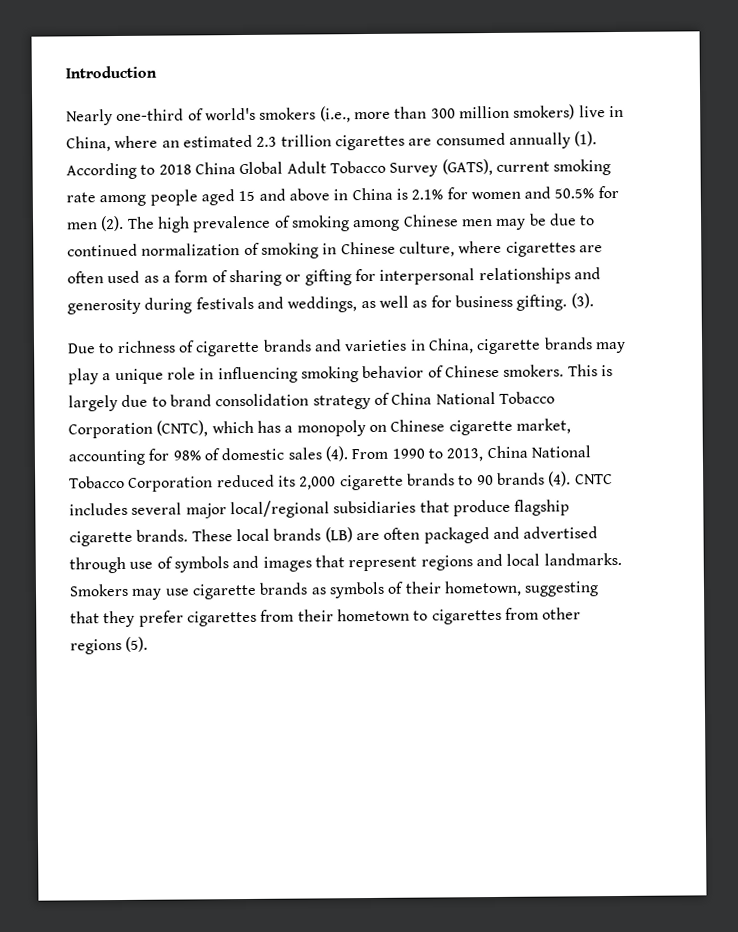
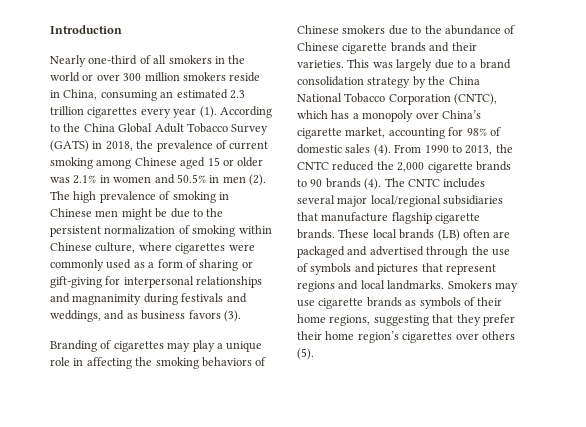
[204,104,624,123] [66,135,159,152] world's smokers (i.e., more than 300 million smokers) live in China, where -> [153,55,246,64] [50,72,261,82] [50,89,157,101] all smokers in the world or over 300 million smokers reside in China, consuming
[408,132,571,149] are consumed annually -> [140,108,197,118] every year
[158,164,192,175] 2018 -> [63,123,81,132] the
[441,158,612,176] [66,187,468,207] (GATS), current smoking rate among people aged 15 and above in China is 2.1% for -> [50,140,269,152] [50,157,264,169] [50,175,110,184] (GATS) in 2018, the prevalence of current smoking among Chinese aged 15 or older was 2.1% in
[597,185,619,199] for -> [209,175,220,183] in
[353,219,401,232] among -> [218,192,229,200] in
[496,218,527,230] may -> [121,208,152,220] might
[67,243,138,257] continued -> [206,208,224,217] [50,226,101,237] the persistent
[322,243,338,255] in -> [238,225,272,234] within
[578,245,603,253] [67,271,104,284] are often -> [228,244,255,251] [50,259,104,271] were commonly
[304,269,352,286] gifting -> [50,276,102,288] gift-giving
[67,298,141,315] generosity -> [72,294,142,305] magnanimity
[360,293,594,311] [68,337,593,357] as well as for business gifting. (3). // Due to richness of cigarette brands and varieties in China, cigarette brands -> [104,310,241,322] [50,340,164,352] and as business favors (3). // Branding of cigarettes
[217,364,613,384] influencing smoking behavior of Chinese smokers. This is -> [86,357,267,369] [297,25,516,35] [297,42,477,54] [297,59,393,68] affecting the smoking behaviors of Chinese smokers due to the abundance of Chinese cigarette brands and their varieties. This was
(167, 401) none -> [470,62,477,68] a
[373,392,390,405] of -> [412,76,446,88] by the
[368,419,446,433] on Chinese -> [415,110,481,119] over China’s
[486,445,591,459] [69,474,296,492] China National Tobacco Corporation reduced its -> [495,144,513,153] [297,161,394,171] the CNTC reduced the
(572, 479) none -> [384,178,405,187] The
[452,499,511,517] produce -> [321,212,389,222] manufacture
[355,527,421,541] are often -> [462,229,511,238] often are
(126, 565) none -> [471,246,489,255] the
[262,556,312,572] images -> [377,264,419,275] pictures
[443,580,522,597] hometown, -> [297,314,371,326] home regions,
[186,607,582,627] [70,638,122,655] cigarettes from their hometown to cigarettes from other regions -> [297,331,515,343] their home region’s cigarettes over others

